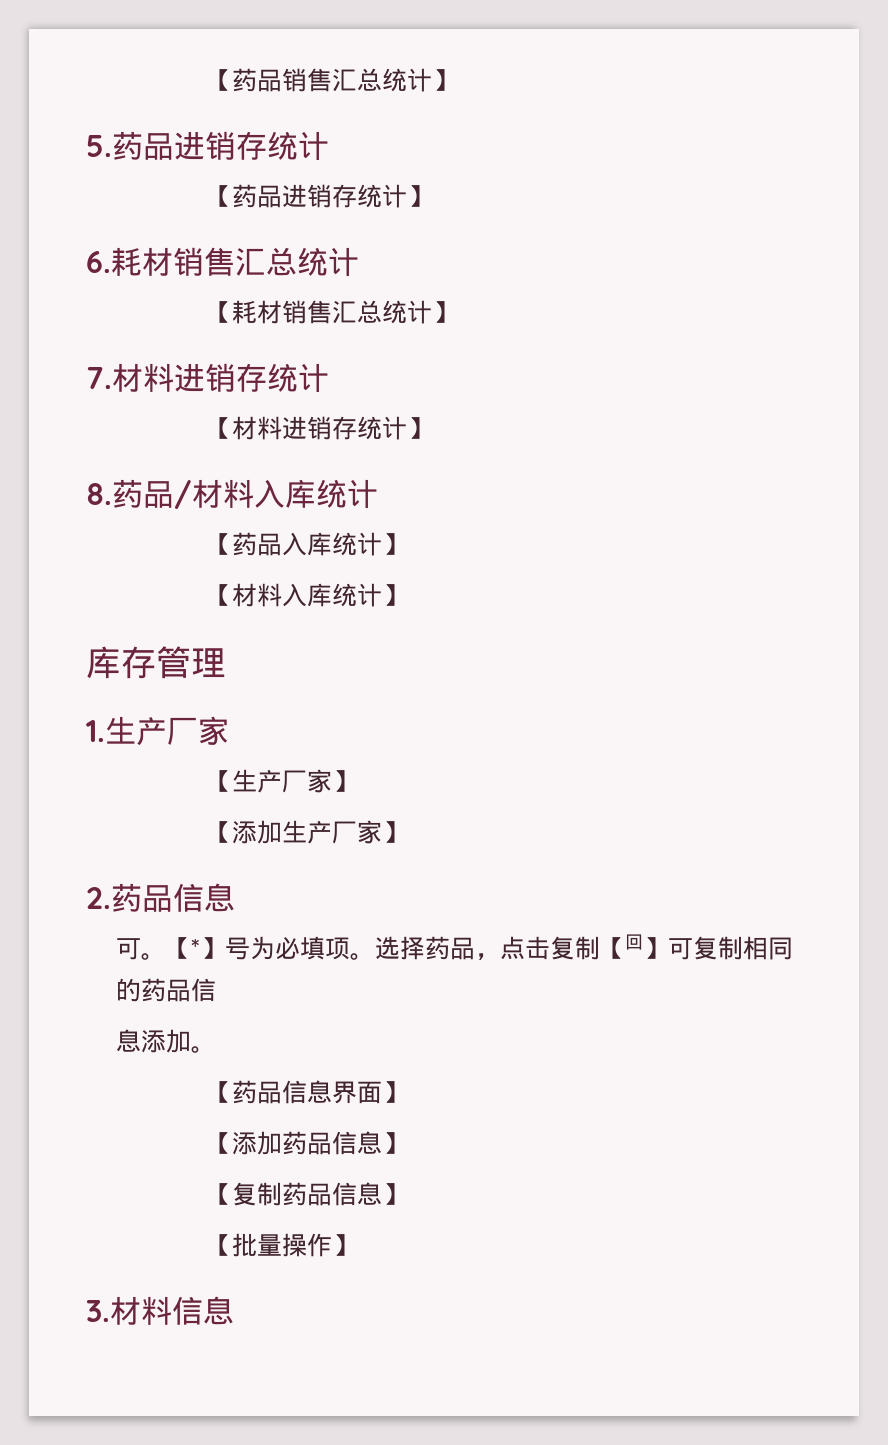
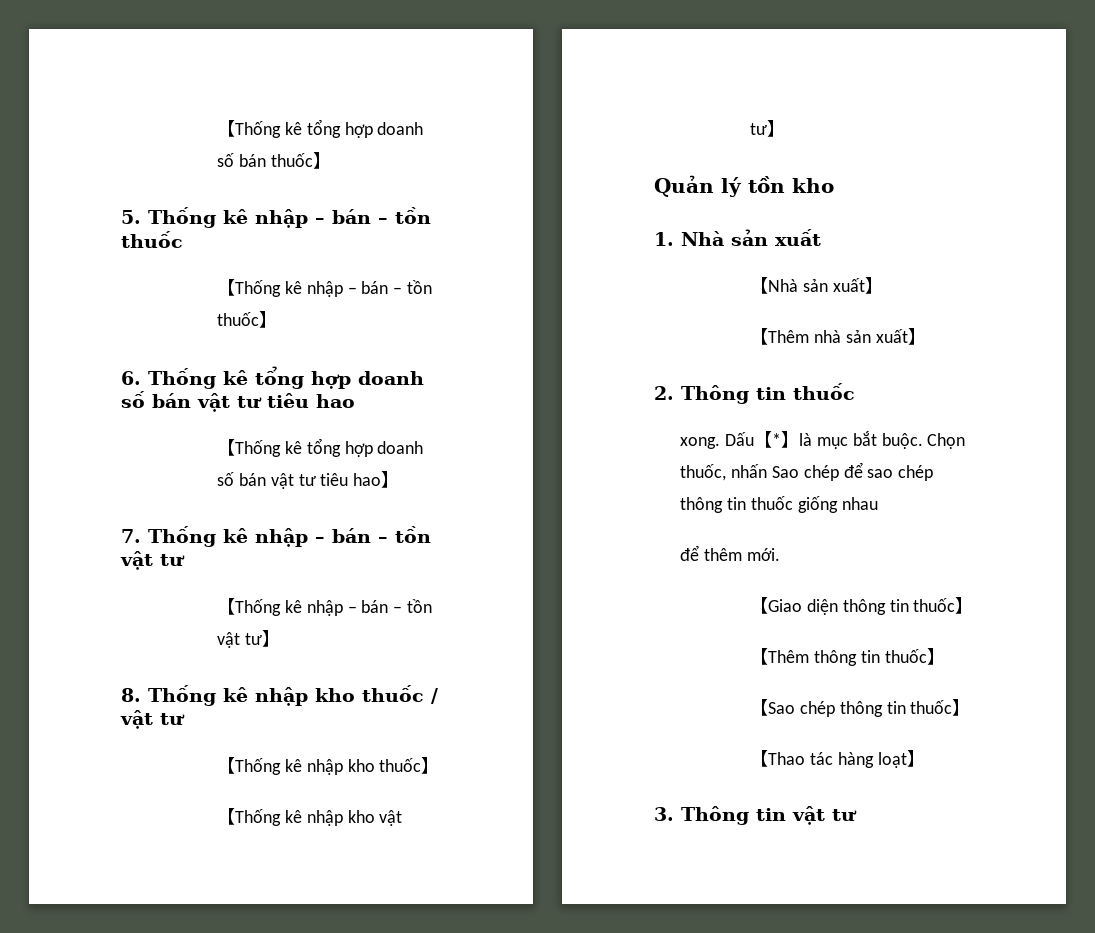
[206,68,457,92] [86,131,329,161] [206,184,432,208] [86,247,359,277] [206,300,457,324] [86,363,329,393] [206,416,432,440] [86,479,378,509] [206,532,407,556] [206,583,407,607] [86,646,226,679] [86,716,229,746] [206,769,357,793] [206,820,407,844] [86,883,235,912] [116,934,794,961] [116,978,217,1002] [116,1029,217,1053] [206,1080,407,1104] [206,1131,407,1155] [206,1182,407,1206] [206,1233,357,1257] [86,1296,234,1325] 【药品销售汇总统计】 // 5.药品进销存统计 // 【药品进销存统计】 // 6.耗材销售汇总统计 // 【耗材销售汇总统计】 // 7.材料进销存统计 // 【材料进销存统计】 // 8.药品/材料入库统计 // 【药品入库统计】 // 【材料入库统计】 // 库存管理 // 1.生产厂家 // 【生产厂家】 // 【添加生产厂家】 // 2.药品信息 // 可。【*】号为必填项。选择药品，点击复制【回】可复制相同的药品信 // 息添加。 // 【药品信息界面】 // 【添加药品信息】 // 【复制药品信息】 // 【批量操作】 // 3.材料信息 -> [217,119,424,138] [217,152,331,169] [121,207,431,228] [121,231,183,248] [217,279,433,297] [217,311,277,328] [121,366,424,389] [121,391,355,412] [217,438,424,457] [217,471,400,489] [121,526,431,547] [120,551,185,570] [217,598,433,616] [217,630,280,648] [121,685,438,706] [120,710,185,729] [217,757,440,775] [217,808,403,826] [750,120,785,137] [654,175,834,197] [654,229,821,246] [750,277,883,294] [750,328,926,345] [654,383,855,404] [680,431,966,449] [680,462,934,481] [680,496,878,513] [680,545,780,561] [750,597,974,615] [750,648,945,666] [750,699,971,717] [750,750,925,768] [654,806,857,825] 【Thống kê tổng hợp doanh số bán thuốc】 // 5. Thống kê nhập – bán – tồn thuốc // 【Thống kê nhập – bán – tồn thuốc】 // 6. Thống kê tổng hợp doanh số bán vật tư tiêu hao // 【Thống kê tổng hợp doanh số bán vật tư tiêu hao】 // 7. Thống kê nhập – bán – tồn vật tư // 【Thống kê nhập – bán – tồn vật tư】 // 8. Thống kê nhập kho thuốc / vật tư // 【Thống kê nhập kho thuốc】 // 【Thống kê nhập kho vật tư】 // Quản lý tồn kho // 1. Nhà sản xuất // 【Nhà sản xuất】 // 【Thêm nhà sản xuất】 // 2. Thông tin thuốc // xong. Dấu【*】là mục bắt buộc. Chọn thuốc, nhấn Sao chép để sao chép thông tin thuốc giống nhau // để thêm mới. // 【Giao diện thông tin thuốc】 // 【Thêm thông tin thuốc】 // 【Sao chép thông tin thuốc】 // 【Thao tác hàng loạt】 // 3. Thông tin vật tư

